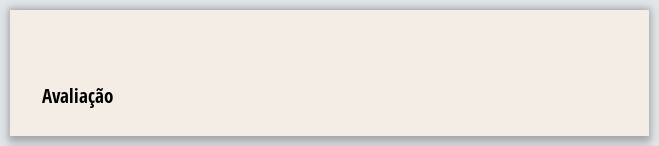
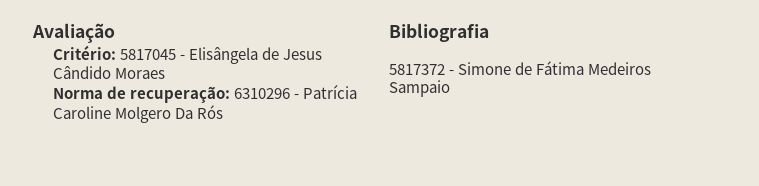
(113, 98) none -> [53,45,323,64] [53,66,166,79] [53,85,358,103] [53,105,224,123] [389,23,489,42] [389,61,652,75] [389,80,450,97] // Critério: 5817045 - Elisângela de Jesus Cândido Moraes // Norma de recuperação: 6310296 - Patrícia Caroline Molgero Da Rós // Bibliografia // 5817372 - Simone de Fátima Medeiros Sampaio

